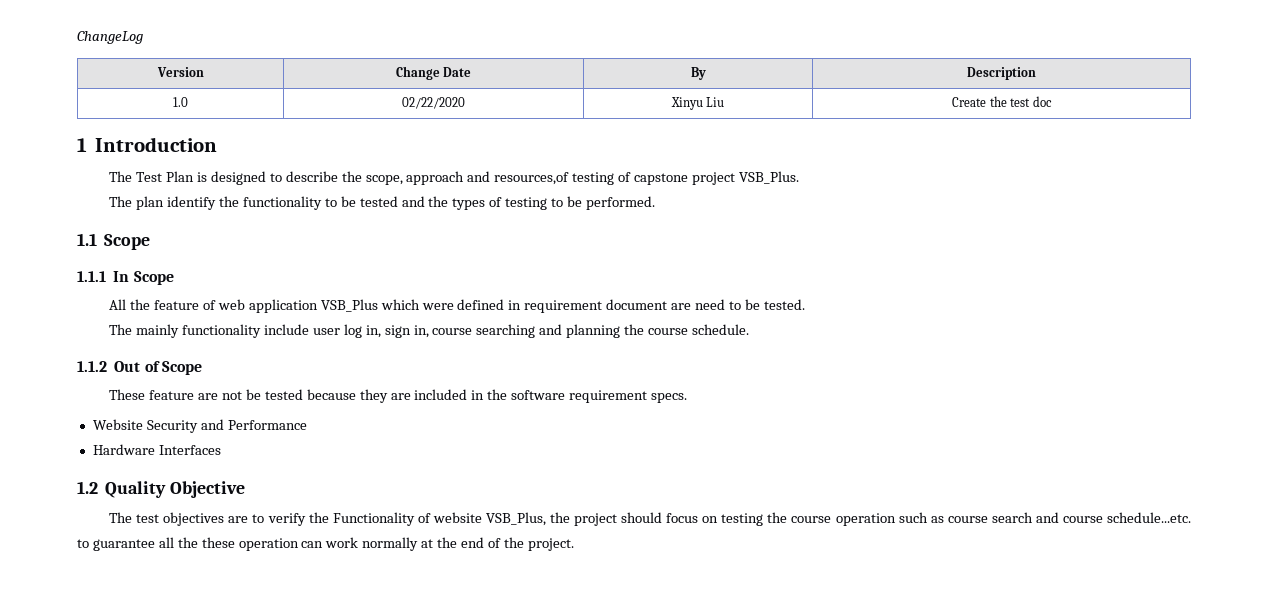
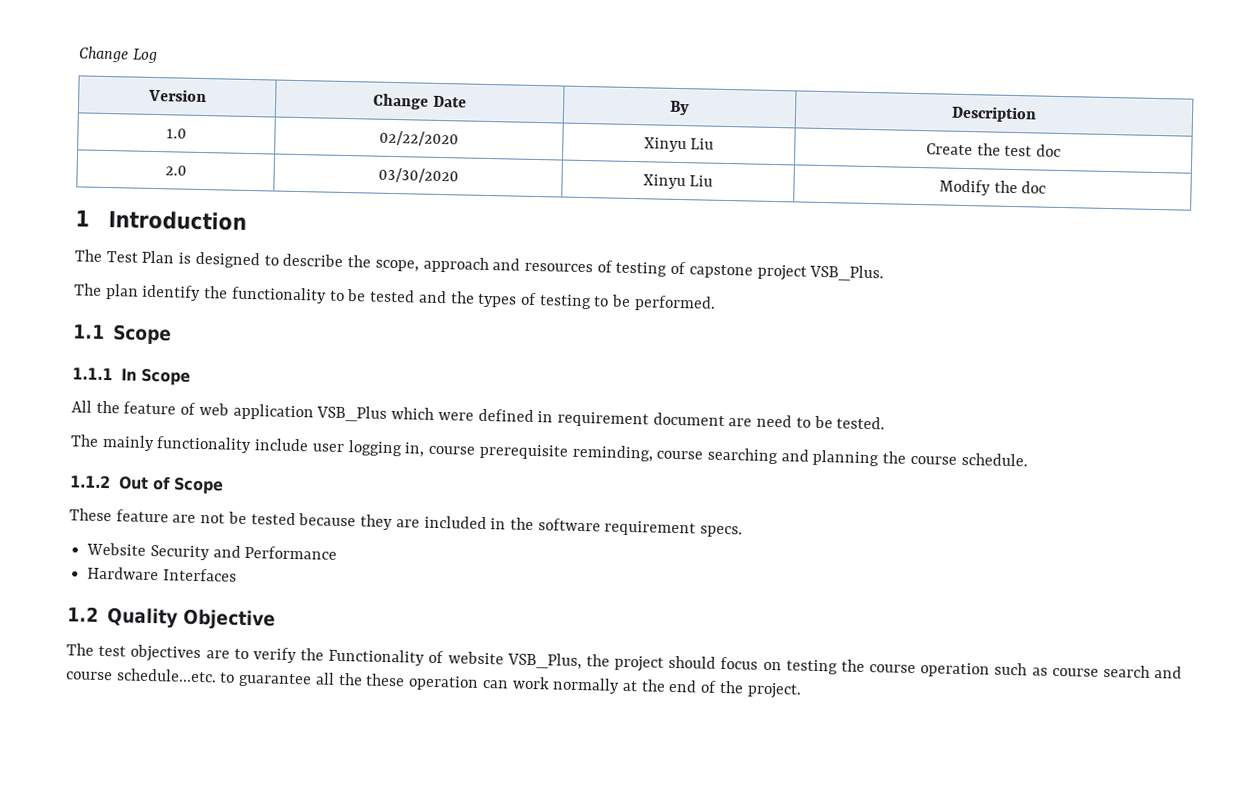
[77,31,143,44] ChangeLog -> [78,46,158,64] Change Log
(1052, 101) none -> [164,165,187,176] [377,167,459,184] [642,174,714,190] [938,179,1047,196] // 2.0 | 03/30/2020 | Xinyu Liu | Modify the doc
[494,172,570,185] resources,of -> [523,260,613,273] resources of
[343,324,429,338] log in, sign in, -> [347,440,654,462] logging in, course prerequisite reminding,

